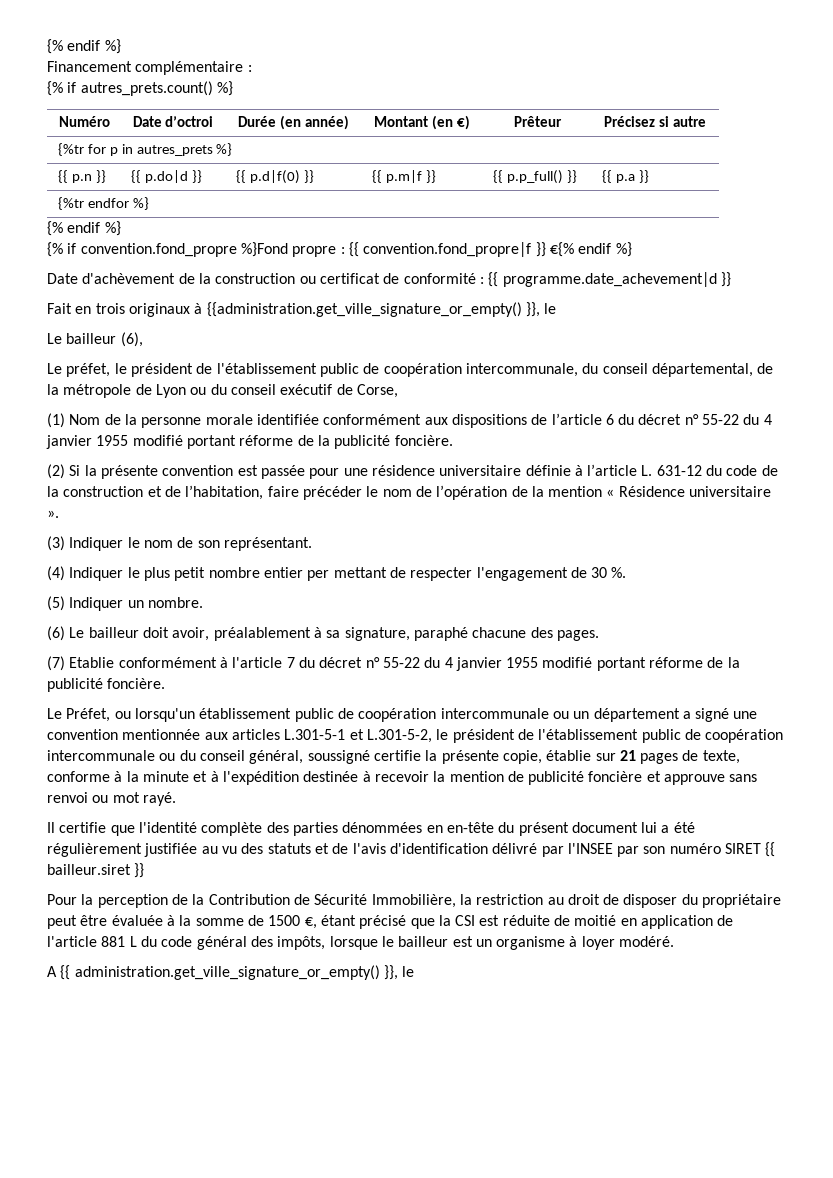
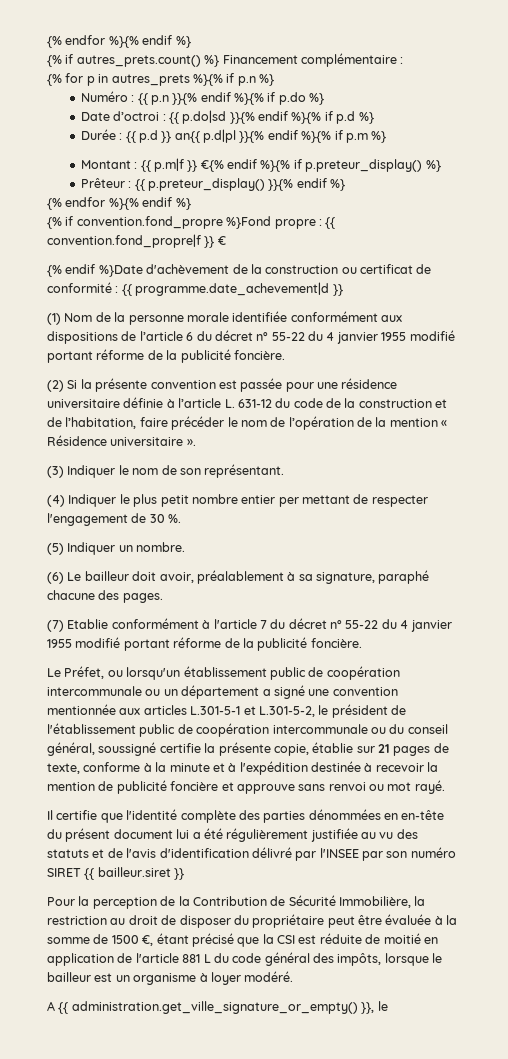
[47,39,121,54] {% endif %} // -> [47,35,191,48] [47,54,220,67] {% endfor %}{% endif %} // {% if autres_prets.count() %}
[67,81,233,96] [58,116,110,127] [132,116,214,127] [238,115,349,130] [374,115,470,130] [513,116,562,127] [604,116,706,127] [57,143,233,156] [57,170,106,183] [130,170,202,183] [235,170,314,184] [371,170,436,183] [492,170,577,184] [601,170,649,183] [57,197,149,210] [47,221,63,236] if autres_prets.count() %} // Numéro | Date d’octroi | Durée (en année) | Montant (en €) | Prêteur | Précisez si autre // {%tr for p in autres_prets %} // {{ p.n }} | {{ p.do|d }} | {{ p.d|f(0) }} | {{ p.m|f }} | {{ p.p_full() }} | {{ p.a }} // {%tr endfor %} // {% -> [65,73,274,86] [80,91,325,105] [80,110,374,124] [80,129,387,143] [80,158,441,172] [80,178,346,191] [47,197,139,210] for p in autres_prets %}{% if p.n %} // Numéro : {{ p.n }}{% endif %}{% if p.do %} // Date d’octroi : {{ p.do|sd }}{% endif %}{% if p.d %} // Durée : {{ p.d }} an{{ p.d|pl }}{% endif %}{% if p.m %} // Montant : {{ p.m|f }} €{% endif %}{% if p.preteur_display() %} // Prêteur : {{ p.preteur_display() }}{% endif %} // {% endfor %}{%
[549,242,632,257] [47,273,78,284] €{% endif %} // Date -> [217,236,226,245] [47,264,143,277] € // {% endif %}Date
[47,302,557,317] [47,332,143,347] [47,363,774,377] [47,384,398,398] // Fait en trois originaux à {{administration.get_ville_signature_or_empty() }}, le // Le bailleur (6), // Le préfet, le président de l'établissement public de coopération intercommunale, du conseil départemental, de la métropole de Lyon ou du conseil exécutif de Corse, -> (343, 290) none

